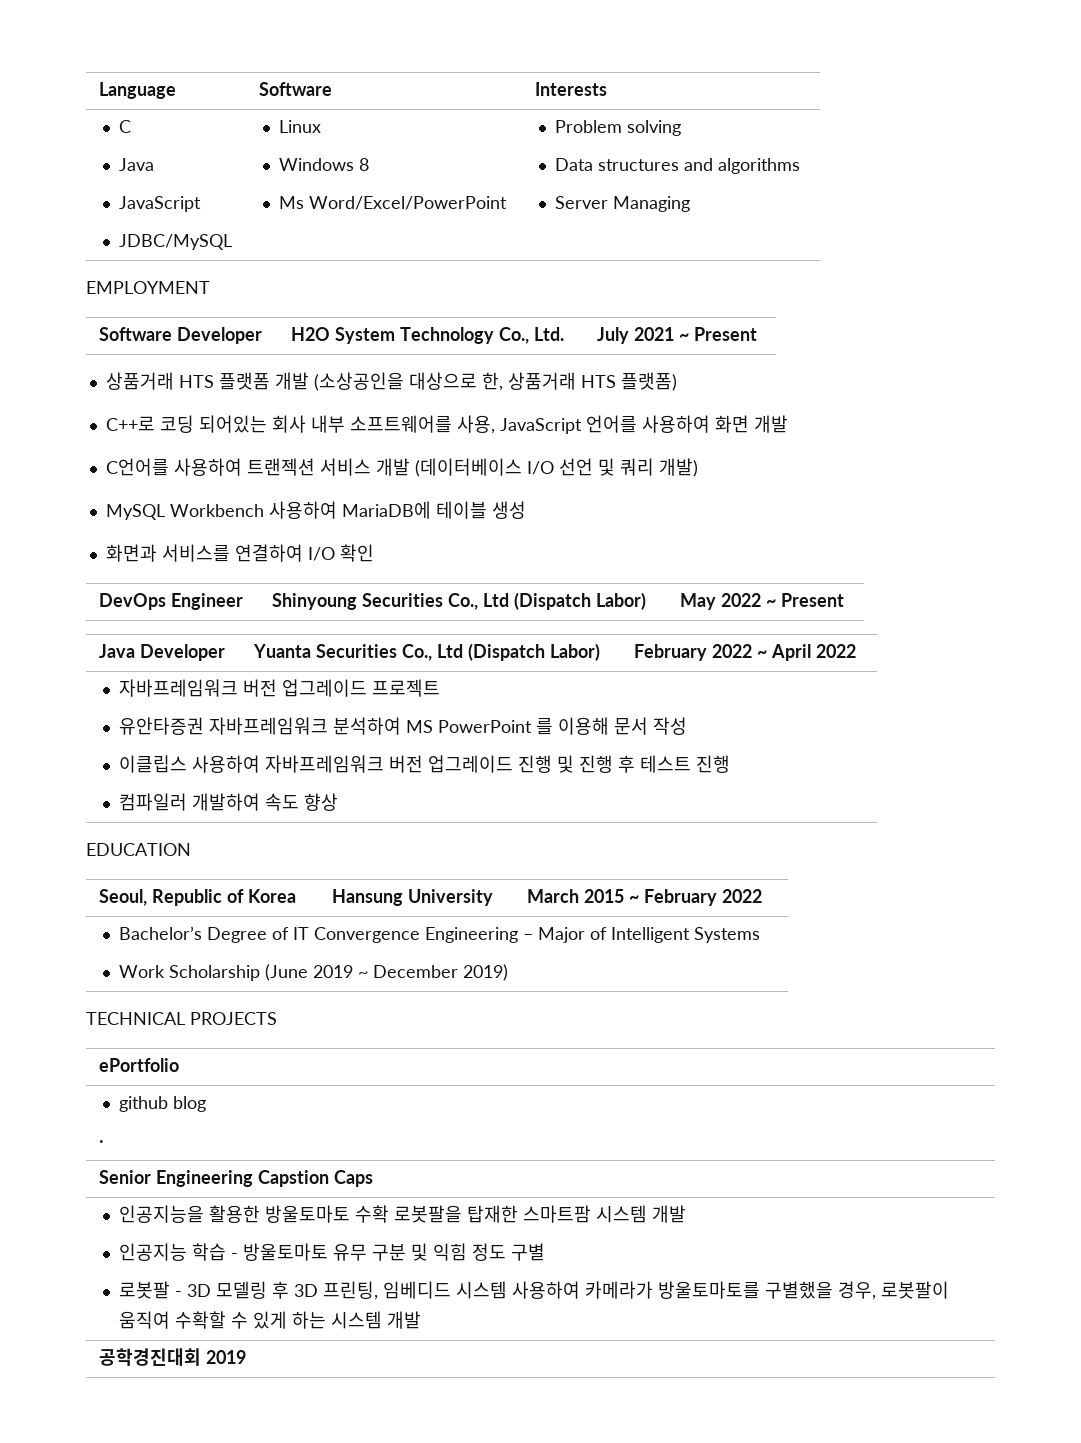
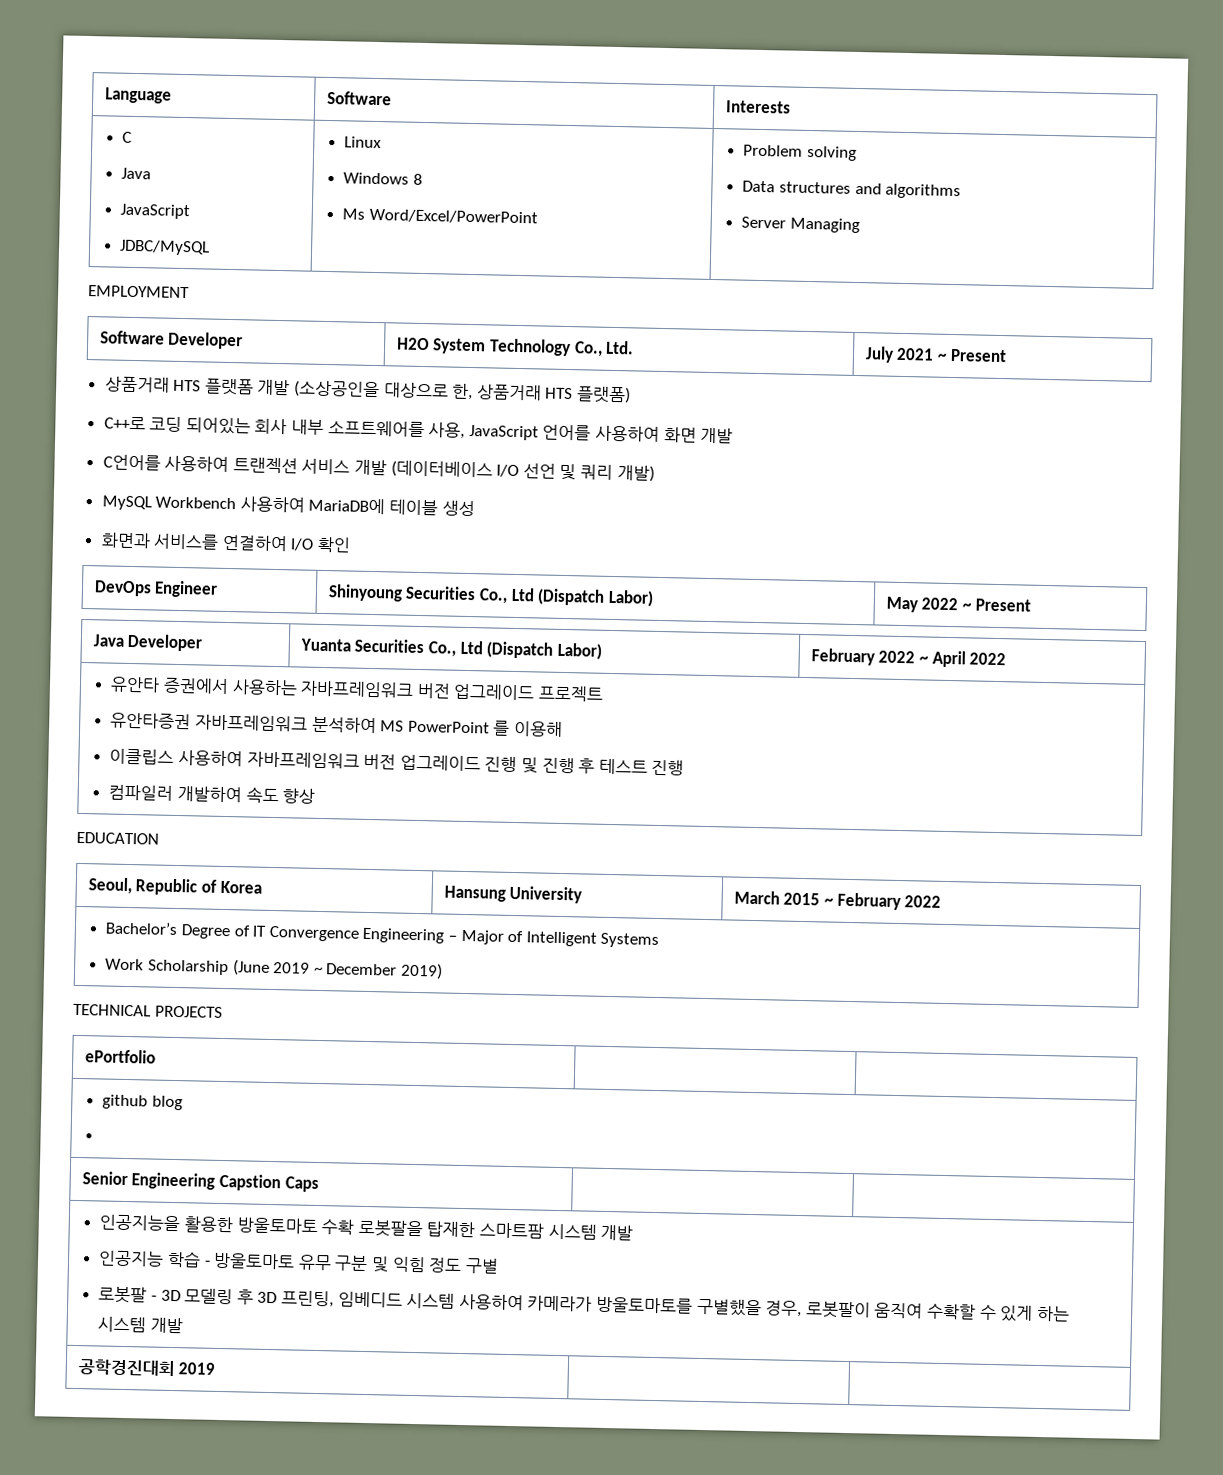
(857, 651) none -> [110,676,298,696] 유안타 증권에서 사용하는
[614,717,688,735] 문서 작성 -> (564, 728) none

